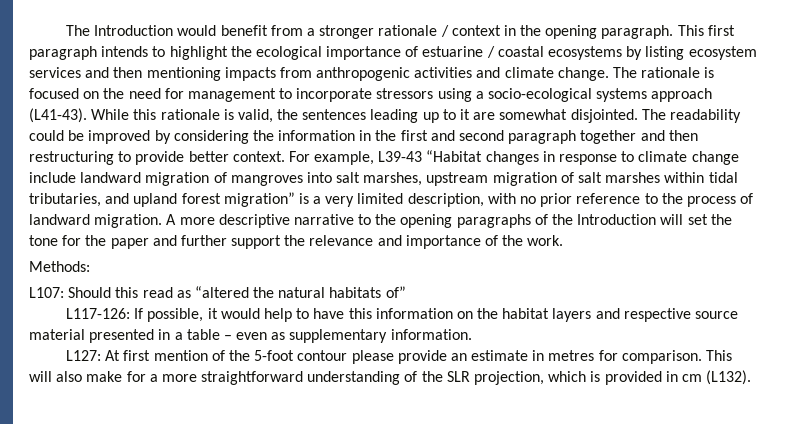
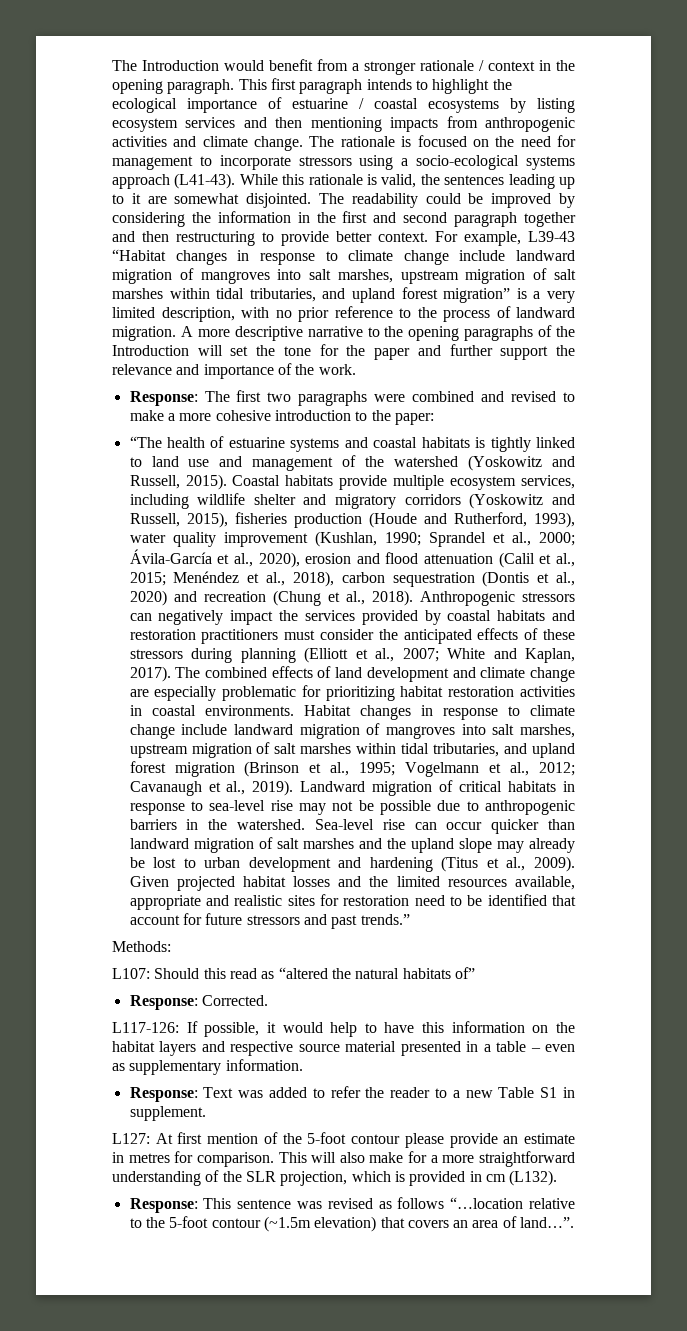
(564, 240) none -> [129,390,575,406] [129,410,434,425] [129,436,575,452] [129,455,575,471] [129,474,575,490] [129,493,575,509] [129,512,575,528] [129,531,575,547] [129,549,575,568] [129,571,575,587] [129,590,575,606] [129,610,575,625] [129,628,575,644] [129,647,575,663] [129,666,575,682] [129,685,576,701] [129,705,575,720] [129,723,575,739] [129,742,575,758] [129,761,575,777] [129,780,575,796] [129,800,575,815] [129,819,575,834] [129,837,575,853] [129,856,575,872] [129,876,575,891] [129,894,576,910] [129,913,410,929] // Response: The first two paragraphs were combined and revised to make a more cohesive introduction to the paper: // “The health of estuarine systems and coastal habitats is tightly linked to land use and management of the watershed (Yoskowitz and Russell, 2015). Coastal habitats provide multiple ecosystem services, including wildlife shelter and migratory corridors (Yoskowitz and Russell, 2015), fisheries production (Houde and Rutherford, 1993), water quality improvement (Kushlan, 1990; Sprandel et al., 2000; Ávila-García et al., 2020), erosion and flood attenuation (Calil et al., 2015; Menéndez et al., 2018), carbon sequestration (Dontis et al., 2020) and recreation (Chung et al., 2018). Anthropogenic stressors can negatively impact the services provided by coastal habitats and restoration practitioners must consider the anticipated effects of these stressors during planning (Elliott et al., 2007; White and Kaplan, 2017). The combined effects of land development and climate change are especially problematic for prioritizing habitat restoration activities in coastal environments. Habitat changes in response to climate change include landward migration of mangroves into salt marshes, upstream migration of salt marshes within tidal tributaries, and upland forest migration (Brinson et al., 1995; Vogelmann et al., 2012; Cavanaugh et al., 2019). Landward migration of critical habitats in response to sea-level rise may not be possible due to anthropogenic barriers in the watershed. Sea-level rise can occur quicker than landward migration of salt marshes and the upland slope may already be lost to urban development and hardening (Titus et al., 2009). Given projected habitat losses and the limited resources available, appropriate and realistic sites for restoration need to be identified that account for future stressors and past trends.”
(406, 292) none -> [129,995,268,1010] // Response: Corrected.
(472, 334) none -> [129,1086,576,1102] [129,1106,206,1121] // Response: Text was added to refer the reader to a new Table S1 in supplement.
(752, 377) none -> [129,1197,575,1213] [129,1216,575,1232] // Response: This sentence was revised as follows “…location relative to the 5-foot contour (~1.5m elevation) that covers an area of land…”.

